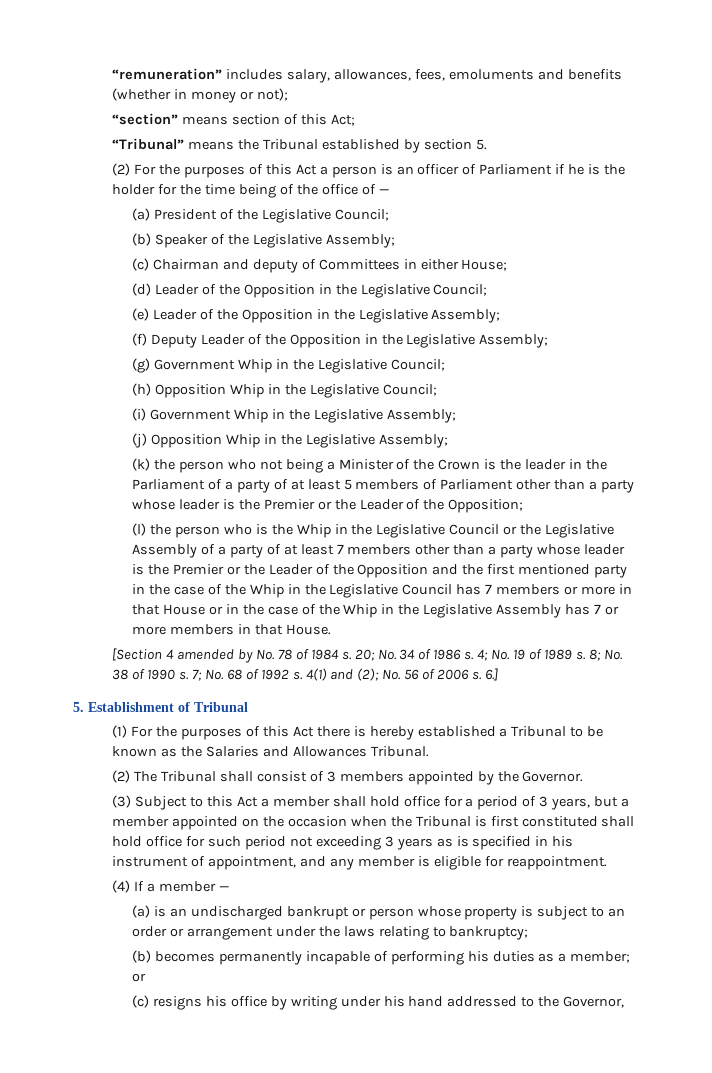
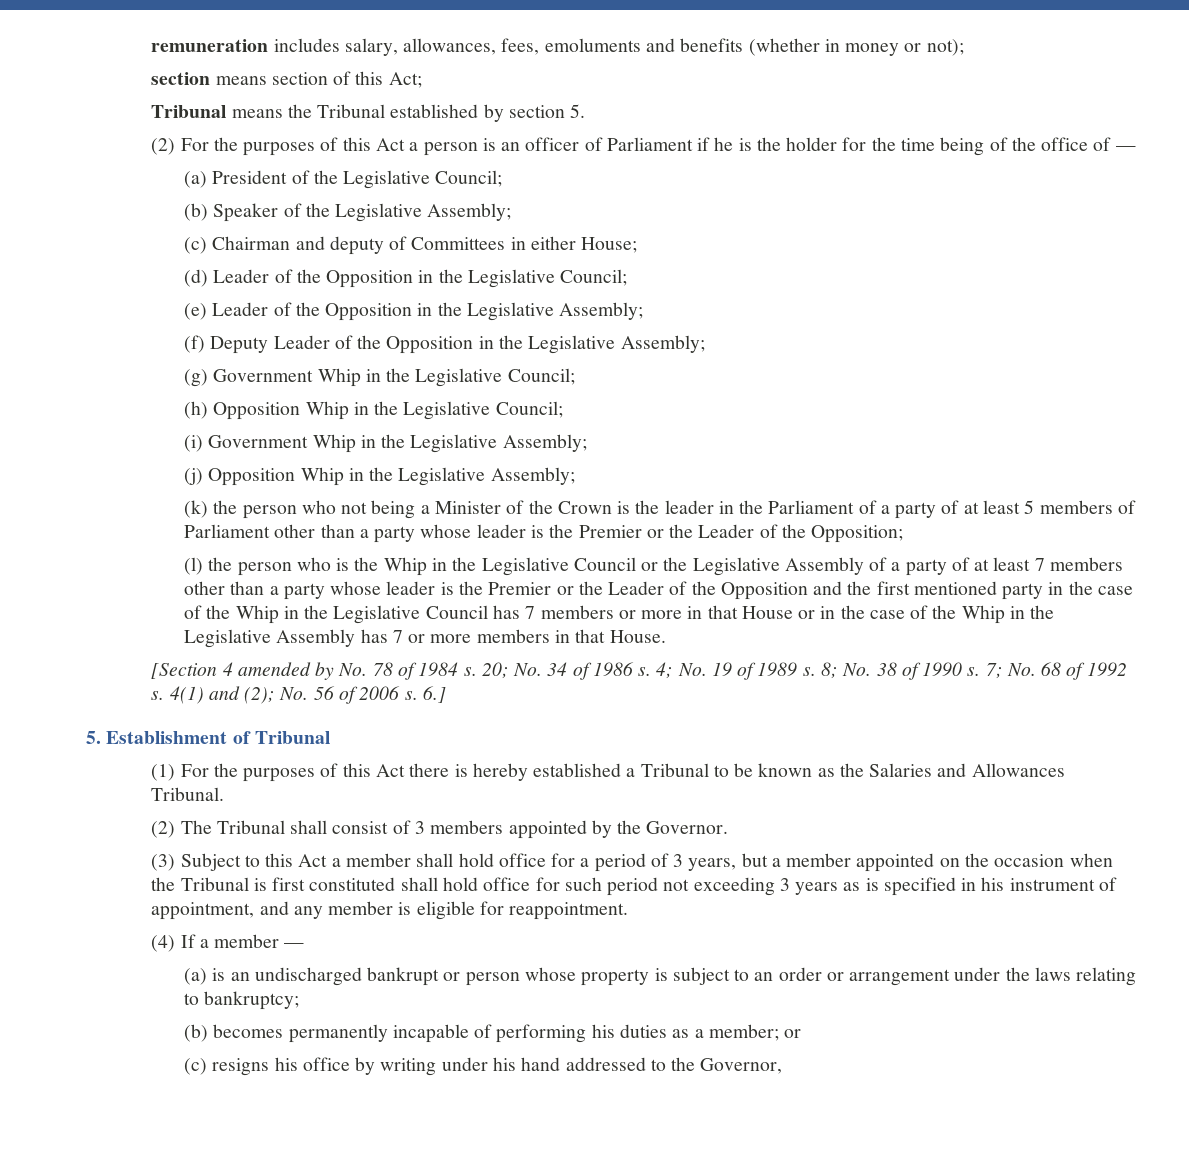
[112,68,223,80] “remuneration” -> [151,39,269,52] remuneration
[112,113,179,125] “section” -> [151,72,211,85] section
[112,138,185,150] “Tribunal” -> [151,105,227,118] Tribunal

